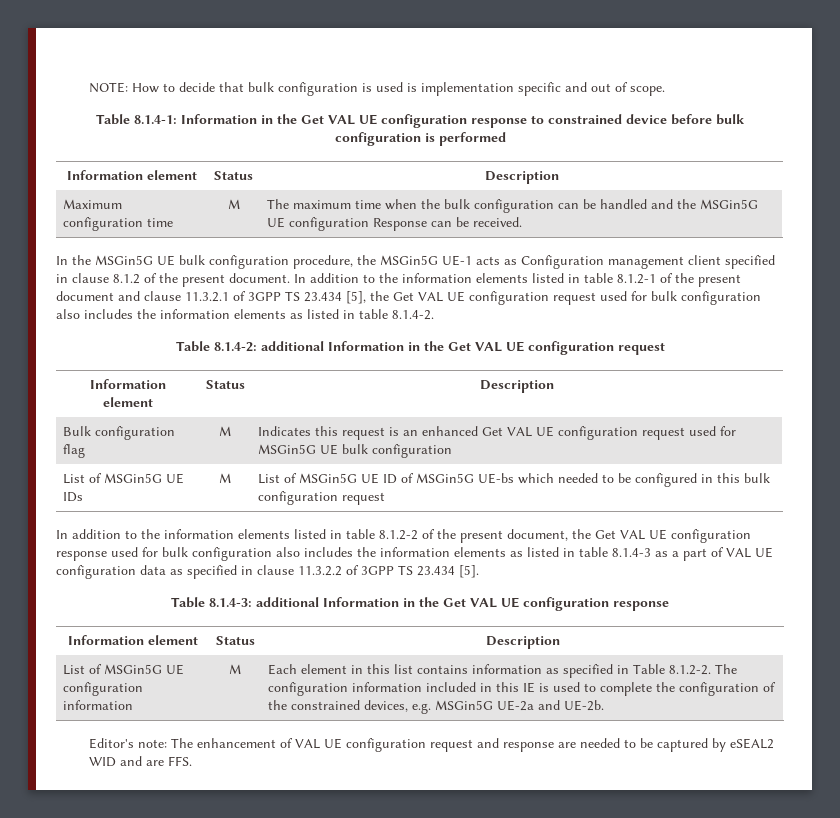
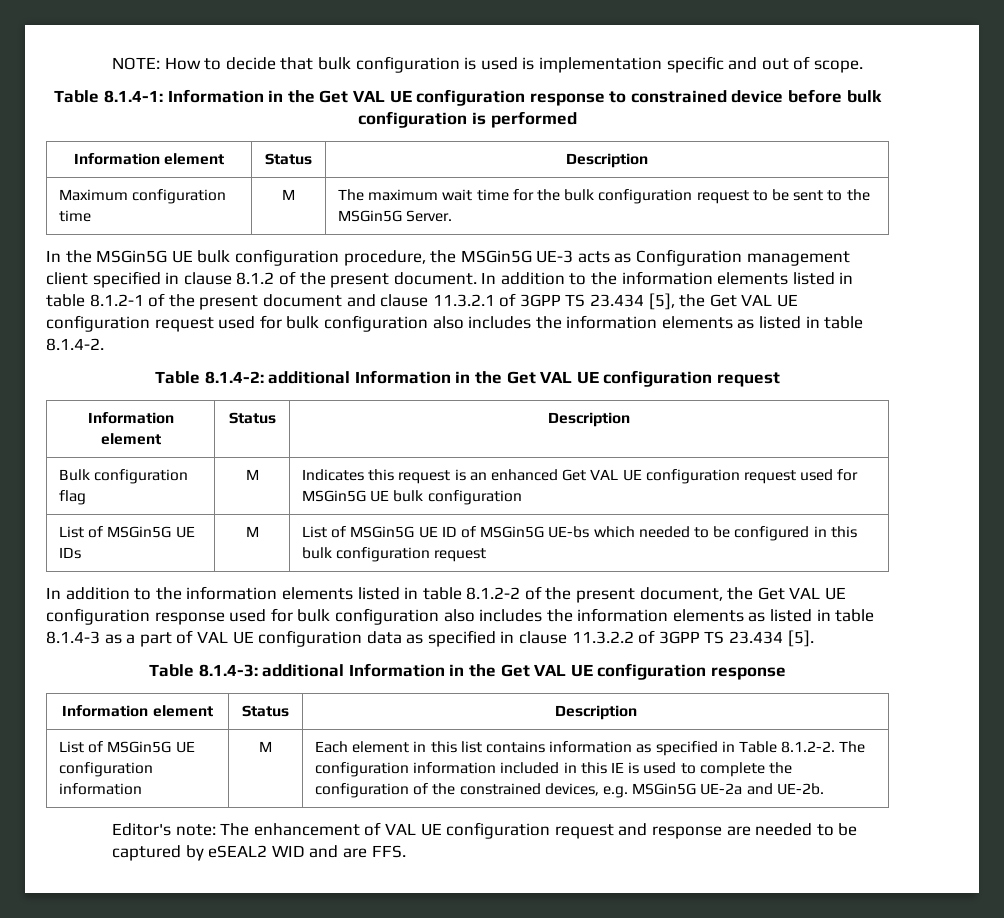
[354,199,758,213] [266,217,522,231] time when the bulk configuration can be handled and the MSGin5G UE configuration Response can be received. -> [442,189,870,204] [338,210,453,222] wait time for the bulk configuration request to be sent to the MSGin5G Server.
[442,255,472,266] UE-1 -> [536,250,574,263] UE-3

